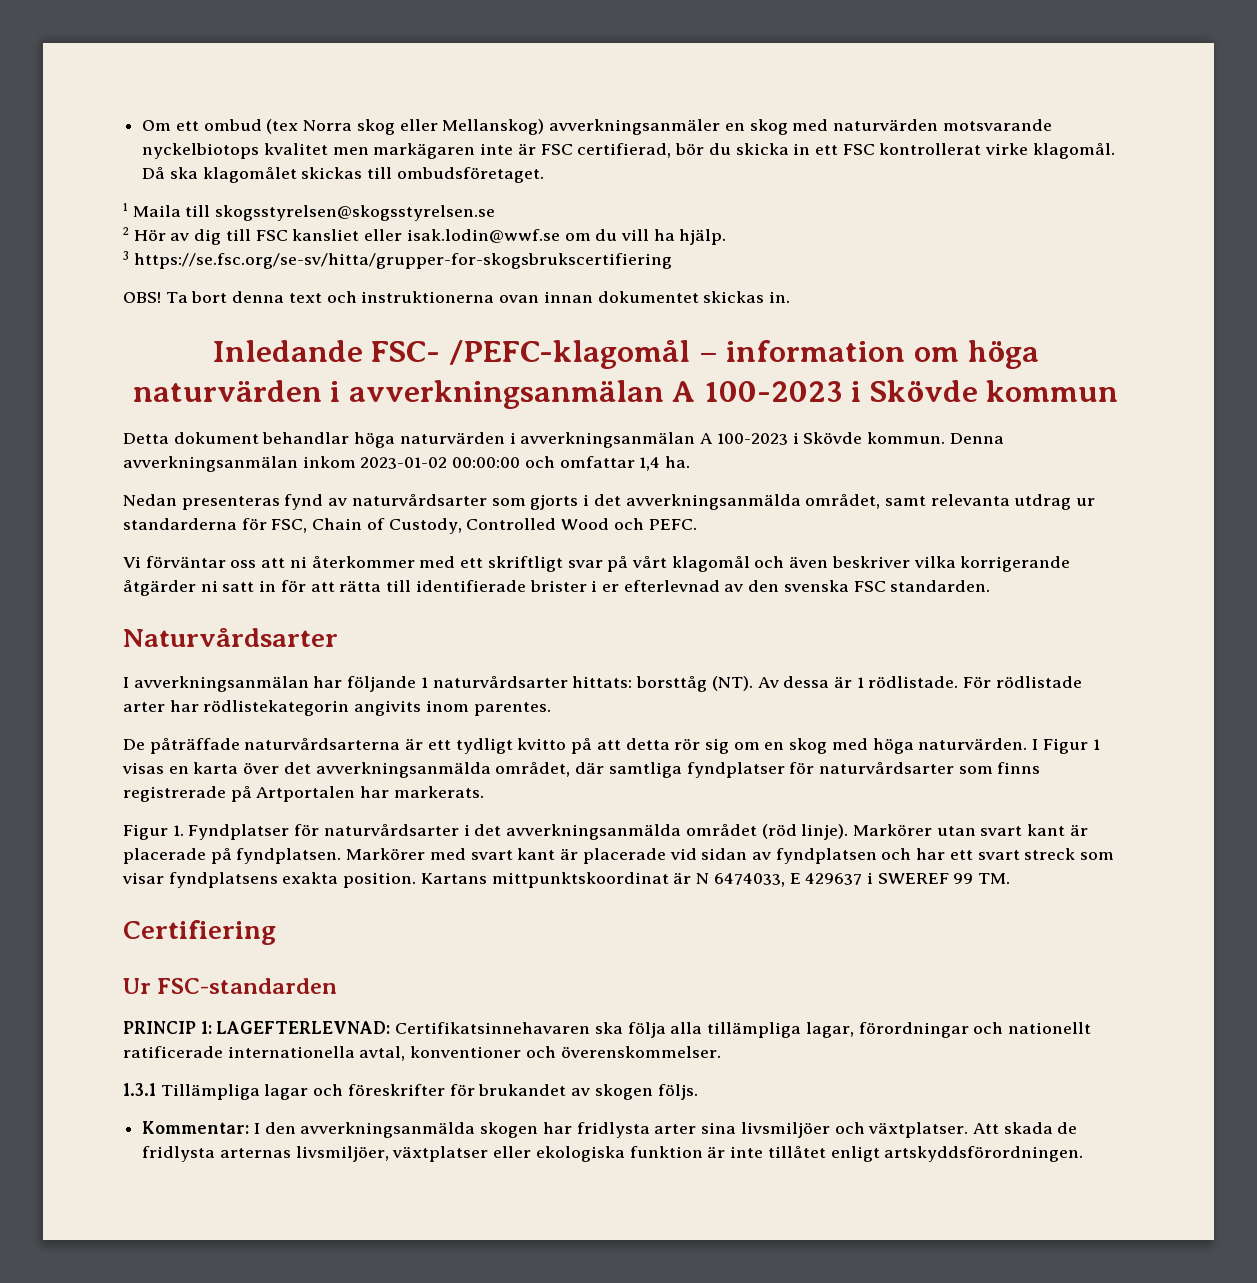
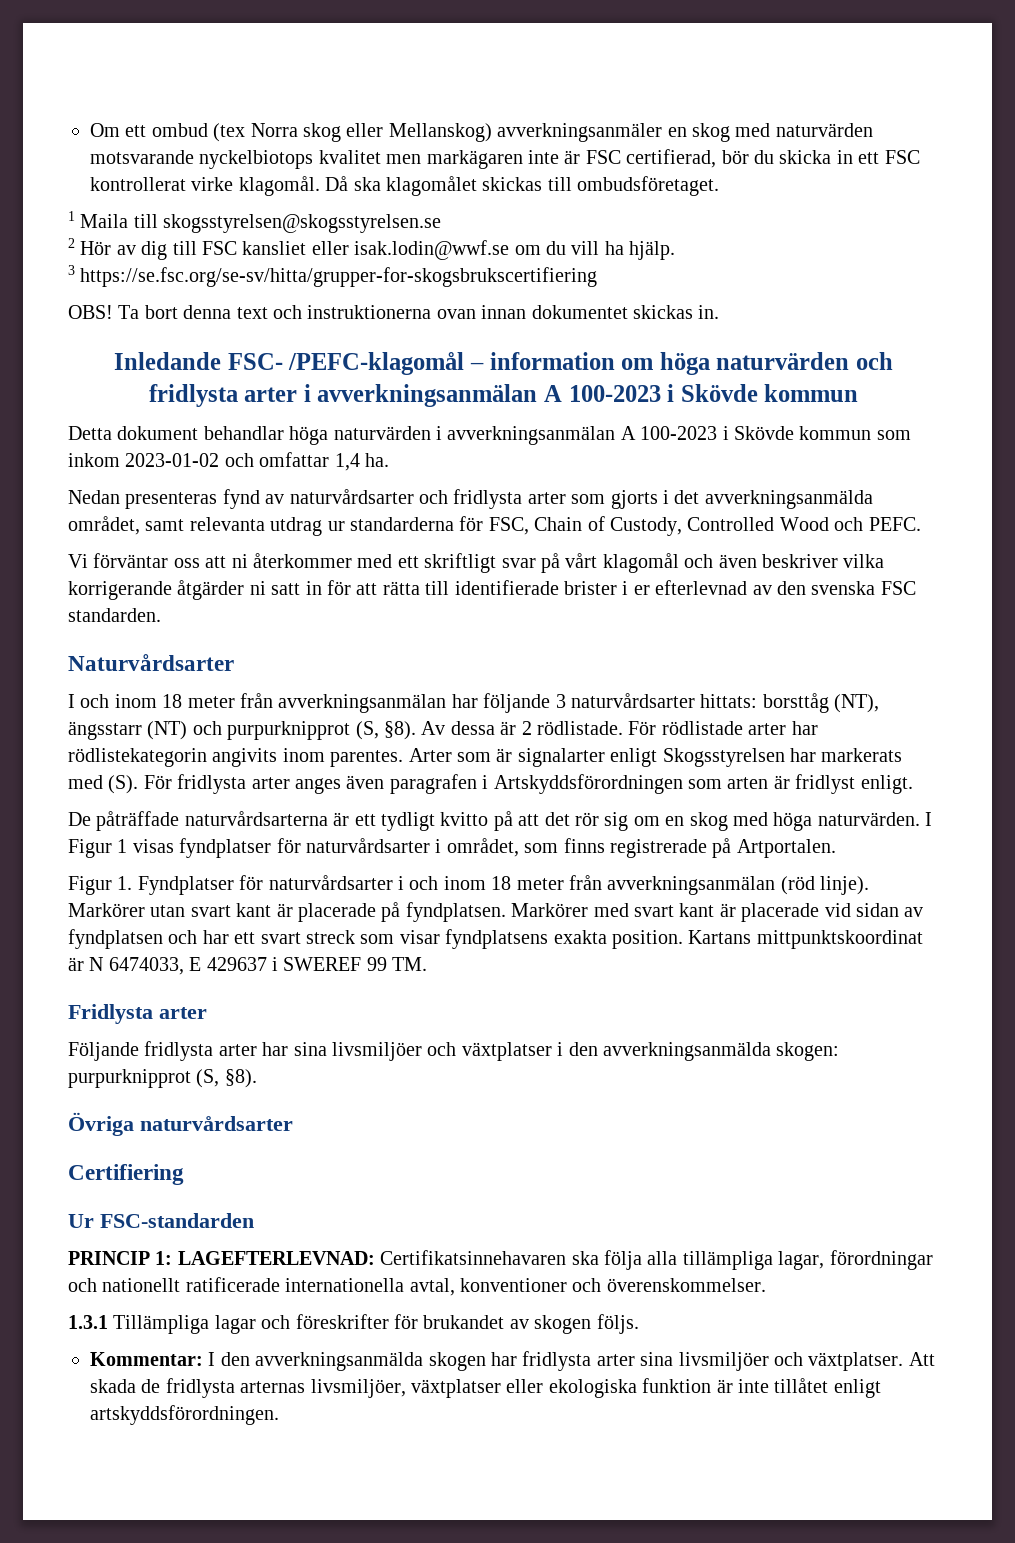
(322, 391) none -> [855,352,893,370] [148,384,298,407] och fridlysta arter
[866,432,1004,444] [123,456,298,472] kommun. Denna avverkningsanmälan -> [799,426,911,440] kommun som
[452,457,521,468] 00:00:00 -> (220, 460) none
(487, 500) none -> [419,489,566,509] och fridlysta arter
(129, 682) none -> [80,693,273,708] och inom 18 meter från
[420,677,428,688] 1 -> [555,694,566,708] 3
[711,676,753,691] (NT). -> [834,694,880,713] [68,721,416,740] (NT), ängsstarr (NT) och purpurknipprot (S, §8).
[856,677,864,688] 1 -> [521,721,532,735] 2
(551, 709) none -> [408,748,903,767] [68,774,913,794] Arter som är signalarter enligt Skogsstyrelsen har markerats med (S). För fridlysta arter anges även paragrafen i Artskyddsförordningen som arten är fridlyst enligt.
[625,738,670,750] detta -> [544,812,570,826] det
[168,762,682,778] en karta över det avverkningsanmälda området, där samtliga -> (174, 846) none
(954, 768) none -> [435,838,519,857] i området,
[256,786,484,802] Artportalen har markerats. -> [736,839,836,858] Artportalen.
[474,824,757,840] det avverkningsanmälda området -> [409,875,776,895] och inom 18 meter från avverkningsanmälan
(1011, 878) none -> [68,1004,207,1024] [68,1041,840,1061] [68,1069,257,1088] [68,1112,293,1136] // Fridlysta arter // Följande fridlysta arter har sina livsmiljöer och växtplatser i den avverkningsanmälda skogen: purpurknipprot (S, §8). // Övriga naturvårdsarter

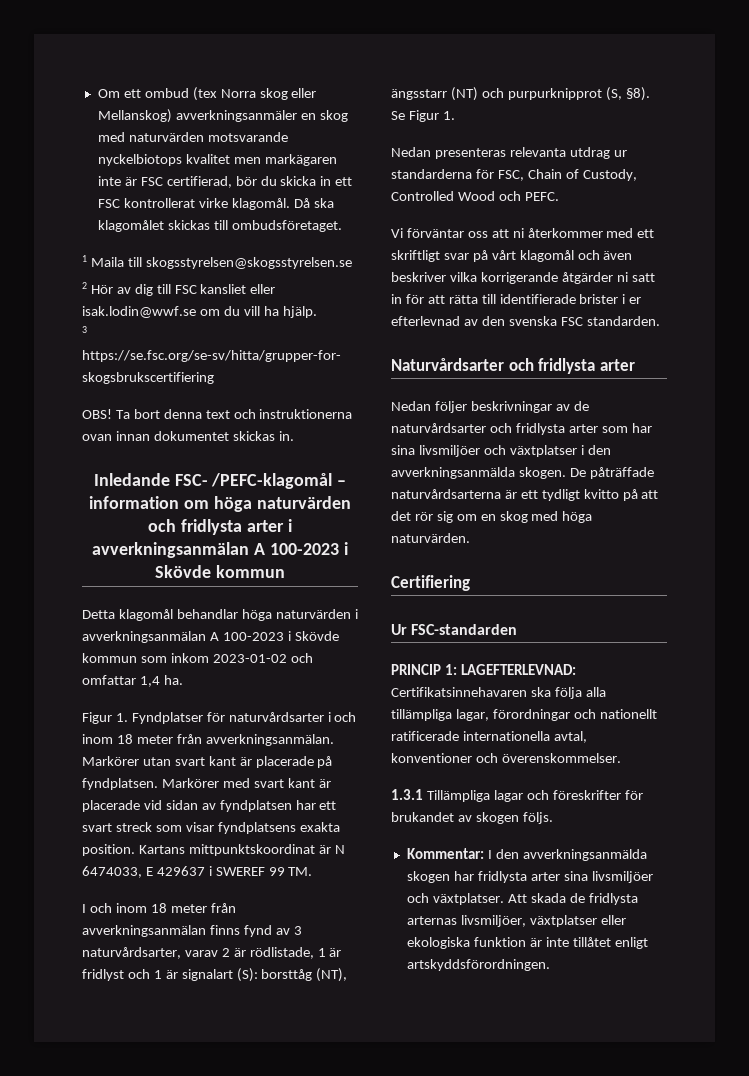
[117,426,199,440] dokument -> [118,609,173,621] klagomål
[68,489,873,509] [68,516,185,535] Nedan presenteras fynd av naturvårdsarter och fridlysta arter som gjorts i det avverkningsanmälda området, samt -> [82,712,357,724] [82,734,334,746] [82,756,333,768] [82,778,331,790] [82,800,337,812] [82,822,340,834] [82,844,345,856] [82,866,313,878] [82,903,236,913] [82,925,302,937] [82,947,342,959] [82,968,348,982] [391,87,650,101] [391,110,455,122] [391,147,506,159] Figur 1. Fyndplatser för naturvårdsarter i och inom 18 meter från avverkningsanmälan. Markörer utan svart kant är placerade på fyndplatsen. Markörer med svart kant är placerade vid sidan av fyndplatsen har ett svart streck som visar fyndplatsens exakta position. Kartans mittpunktskoordinat är N 6474033, E 429637 i SWEREF 99 TM. // I och inom 18 meter från avverkningsanmälan finns fynd av 3 naturvårdsarter, varav 2 är rödlistade, 1 är fridlyst och 1 är signalart (S): borsttåg (NT), ängsstarr (NT) och purpurknipprot (S, §8). Se Figur 1. // Nedan presenteras
[68,693,880,713] [68,721,818,740] [68,748,903,767] [68,774,913,794] // I och inom 18 meter från avverkningsanmälan har följande 3 naturvårdsarter hittats: borsttåg (NT), ängsstarr (NT) och purpurknipprot (S, §8). Av dessa är 2 rödlistade. För rödlistade arter har rödlistekategorin angivits inom parentes. Arter som är signalarter enligt Skogsstyrelsen har markerats med (S). För fridlysta arter anges även paragrafen i Artskyddsförordningen som arten är fridlyst enligt. // -> [508,358,635,374] [391,401,589,413] [391,423,652,435] [391,445,611,457] [391,467,566,479] och fridlysta arter // Nedan följer beskrivningar av de naturvårdsarter och fridlysta arter som har sina livsmiljöer och växtplatser i den avverkningsanmälda skogen.
[925,812,933,826] [68,838,836,858] [68,875,870,895] [68,902,924,922] [68,929,923,949] [68,957,428,975] [68,1004,207,1024] [68,1041,840,1061] [68,1069,257,1088] [68,1112,293,1136] I Figur 1 visas fyndplatser för naturvårdsarter i området, som finns registrerade på Artportalen. // Figur 1. Fyndplatser för naturvårdsarter i och inom 18 meter från avverkningsanmälan (röd linje). Markörer utan svart kant är placerade på fyndplatsen. Markörer med svart kant är placerade vid sidan av fyndplatsen och har ett svart streck som visar fyndplatsens exakta position. Kartans mittpunktskoordinat är N 6474033, E 429637 i SWEREF 99 TM. // Fridlysta arter // Följande fridlysta arter har sina livsmiljöer och växtplatser i den avverkningsanmälda skogen: purpurknipprot (S, §8). // Övriga naturvårdsarter -> (470, 538) none

